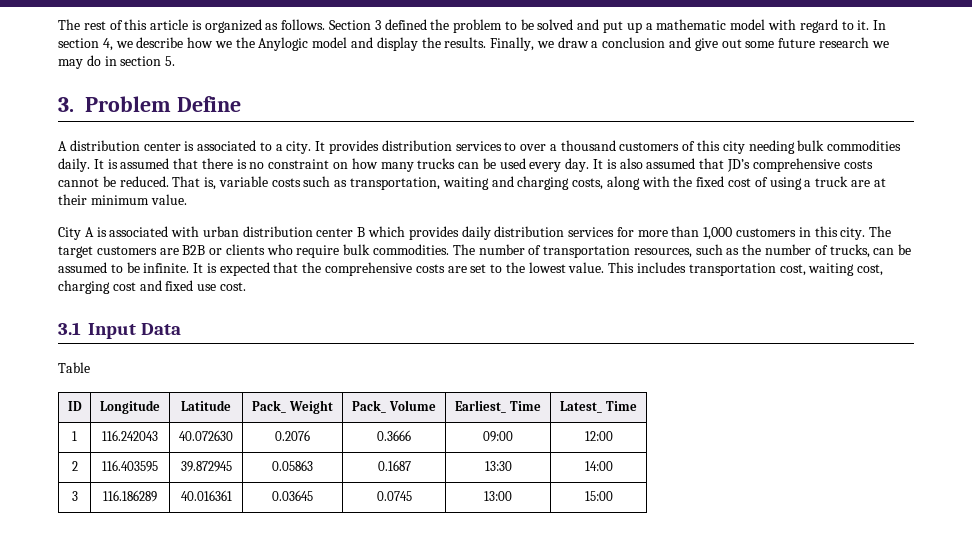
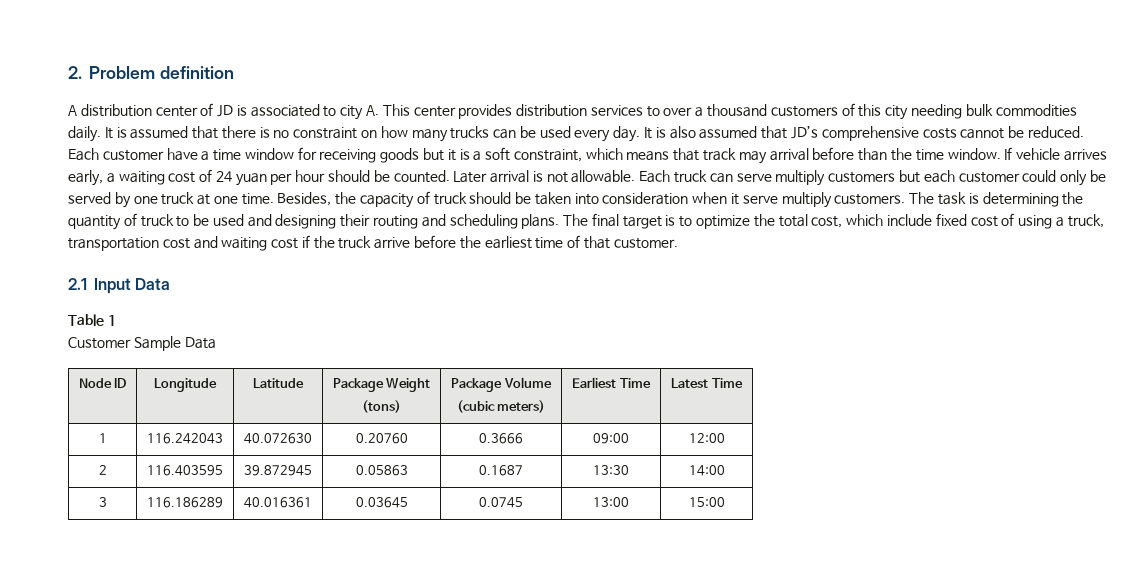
[58,19,887,33] [58,37,889,51] [58,55,176,69] [58,96,241,112] The rest of this article is organized as follows. Section 3 defined the problem to be solved and put up a mathematic model with regard to it. In section 4, we describe how we the Anylogic model and display the results. Finally, we draw a conclusion and give out some future research we may do in section 5. // 3. Problem Define -> [68,66,234,79] 2. Problem definition
(181, 146) none -> [200,103,234,117] of JD
[275,141,326,154] a city. It -> [340,104,456,120] city A. This center
[172,176,693,190] That is, variable costs such as transportation, waiting and charging costs, along with the -> [68,147,1107,164] [68,169,1106,186] [68,191,1084,208] [68,213,932,230] Each customer have a time window for receiving goods but it is a soft constraint, which means that track may arrival before than the time window. If vehicle arrives early, a waiting cost of 24 yuan per hour should be counted. Later arrival is not allowable. Each truck can serve multiply customers but each customer could only be served by one truck at one time. Besides, the capacity of truck should be taken into consideration when it serve multiply customers. The task is determining the quantity of truck to be used and designing their routing and scheduling plans. The final target is to optimize the total cost, which include
[815,176,886,187] [58,194,187,205] [58,226,892,240] [58,244,912,258] [58,262,884,276] [58,280,246,294] [58,322,182,339] [58,362,90,373] truck are at their minimum value. // City A is associated with urban distribution center B which provides daily distribution services for more than 1,000 customers in this city. The target customers are B2B or clients who require bulk commodities. The number of transportation resources, such as the number of trucks, can be assumed to be infinite. It is expected that the comprehensive costs are set to the lowest value. This includes transportation cost, waiting cost, charging cost and fixed use cost. // 3.1 Input Data // Table // -> [1067,214,1104,228] [68,235,678,251] [68,278,171,294] [68,314,116,326] [68,336,216,351] [78,378,112,388] truck, transportation cost and waiting cost if the truck arrive before the earliest time of that customer. // 2.1 Input Data // Table 1 // Customer Sample Data // Node
[252,400,287,413] Pack_ -> [332,378,384,392] Package
[352,400,387,413] | Pack_ -> [362,400,401,413] [451,378,503,392] // (tons) | Package
[455,400,507,413] | Earliest_ -> [456,400,546,413] [572,377,617,388] // (cubic meters) | Earliest
[560,401,603,413] Latest_ -> [671,378,709,388] Latest
[275,430,310,441] 0.2076 -> [355,433,408,444] 0.20760

